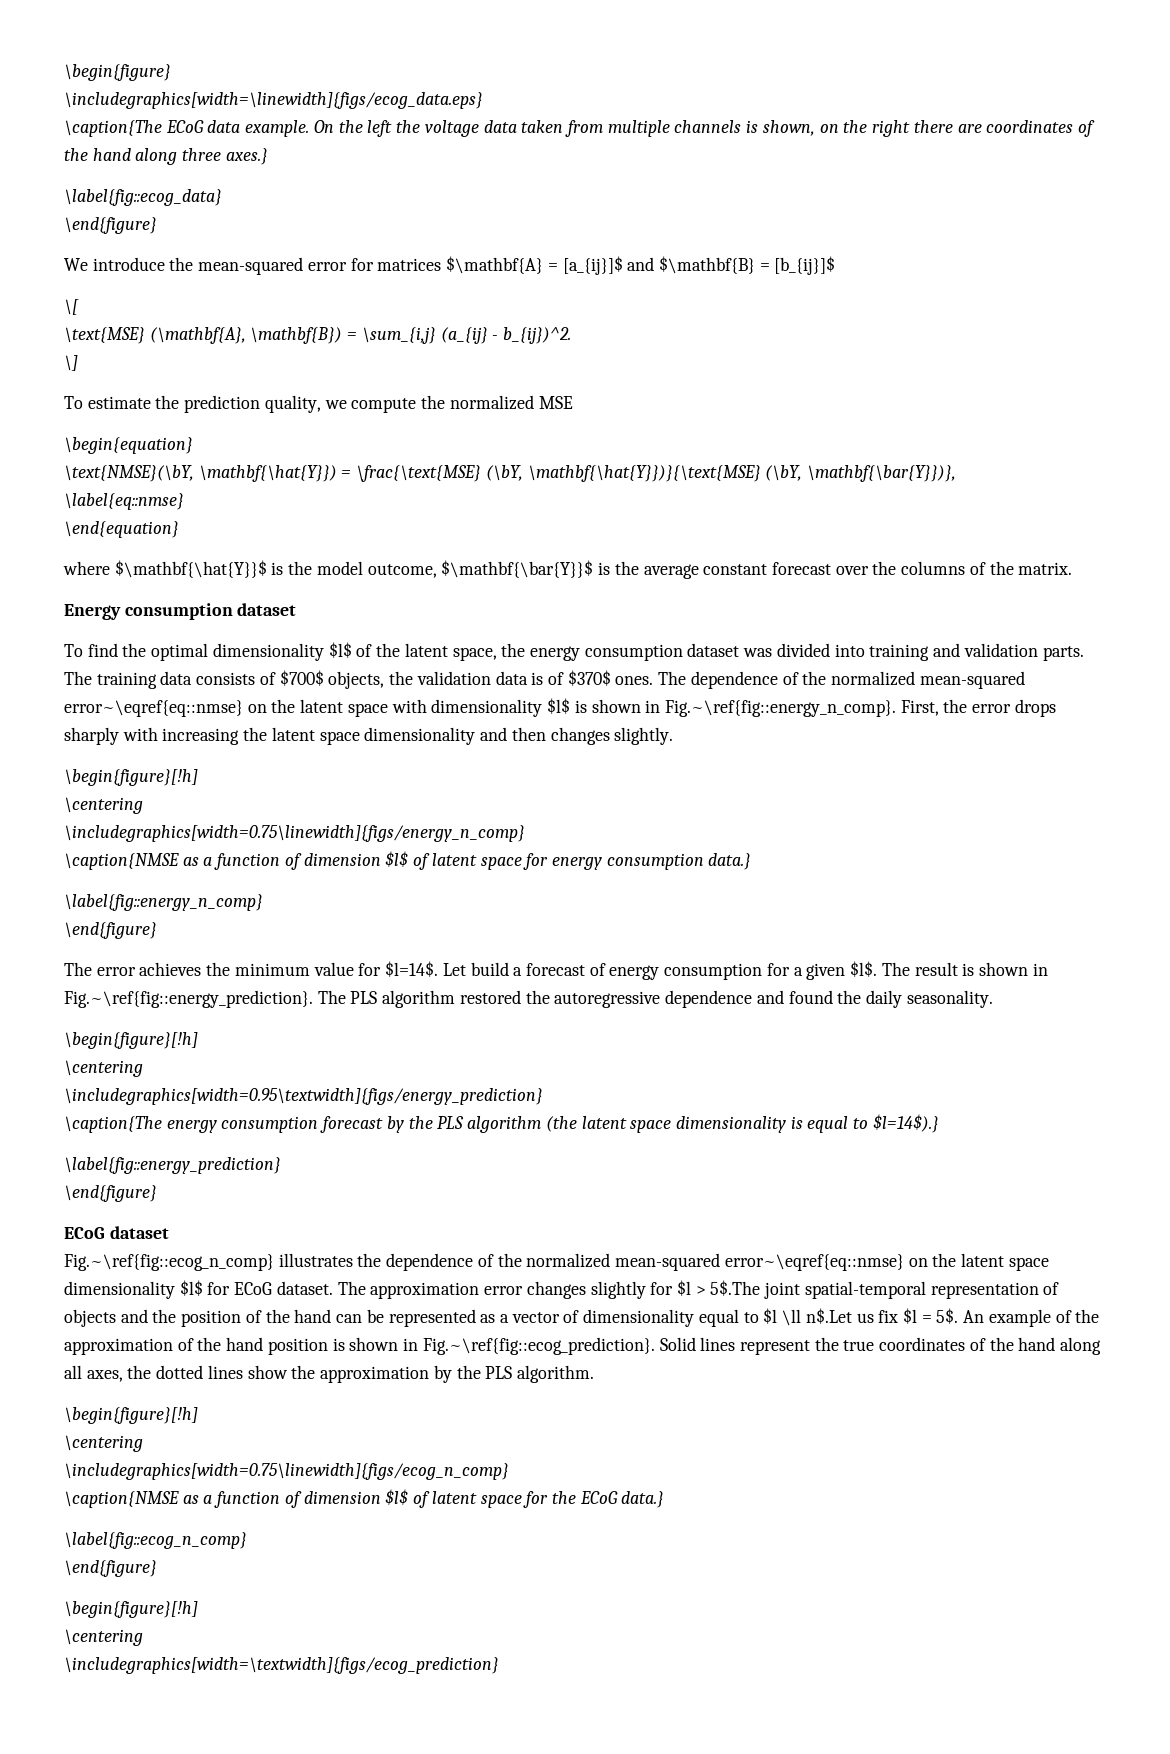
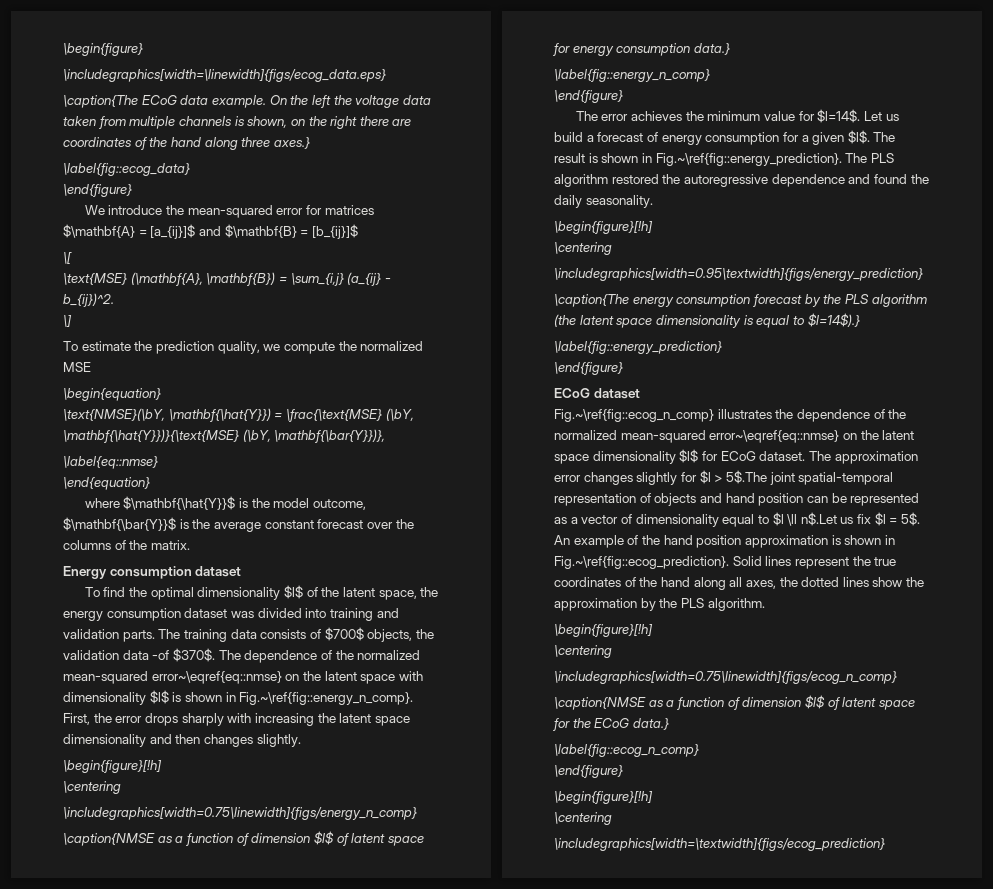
[531,670,654,686] is of $370$ ones. -> [152,648,215,662] -of $370$.
(466, 969) none -> [885,114,899,121] us
[152,1309,332,1327] the position of the hand -> [725,493,804,506] hand position
[64,1337,328,1355] approximation of the hand position -> [663,535,828,548] hand position approximation

